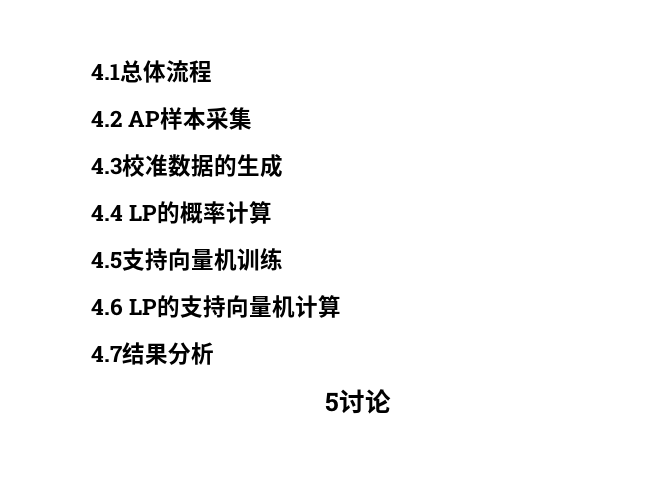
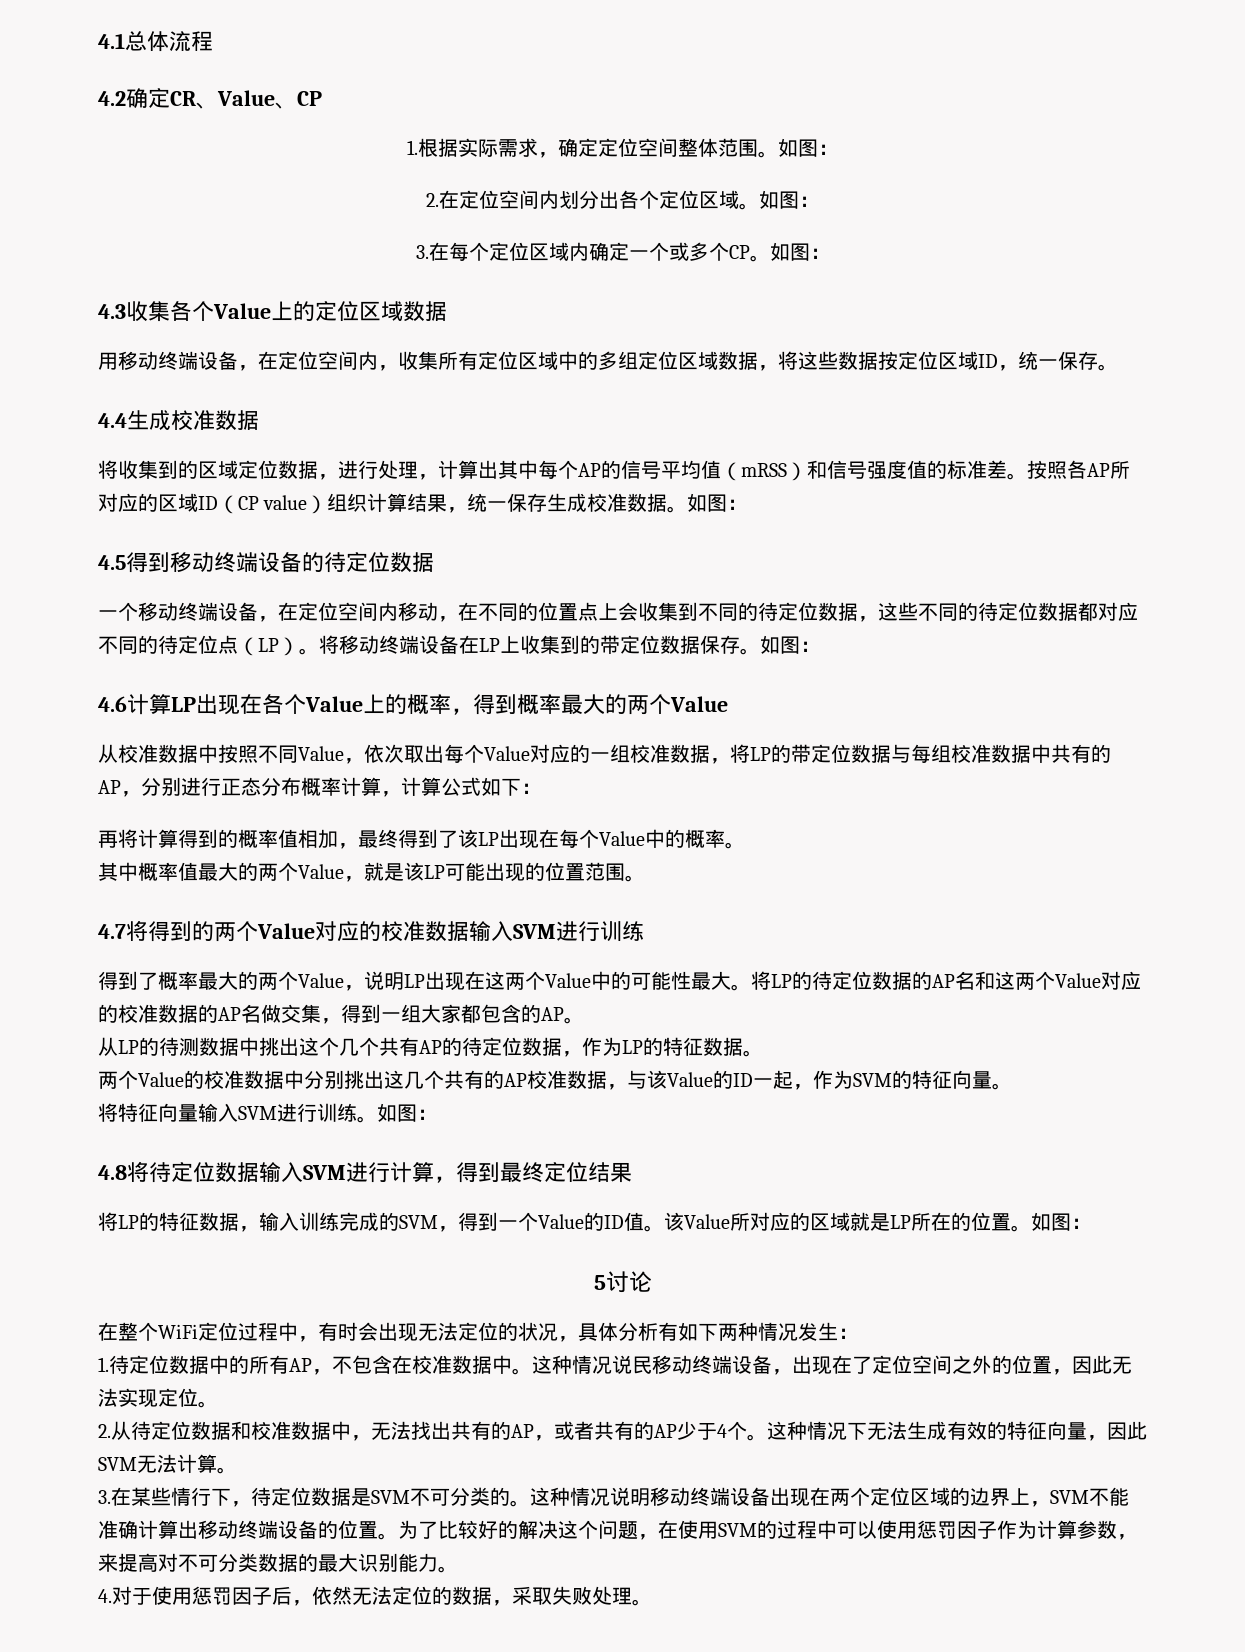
[128,107,253,130] [91,154,283,178] [91,201,273,224] [91,248,283,271] [91,295,342,318] [91,342,214,365] [325,389,391,414] AP样本采集 // 4.3校准数据的生成 // 4.4 LP的概率计算 // 4.5支持向量机训练 // 4.6 LP的支持向量机计算 // 4.7结果分析 // 5讨论 -> [126,88,322,109] [407,138,838,158] [426,190,819,210] [415,242,830,262] [98,301,447,322] [98,351,1118,371] [98,410,259,431] [98,460,1130,481] [98,493,748,514] [98,552,434,573] [98,602,1138,622] [98,635,820,656] [98,694,728,715] [98,744,1111,764] [98,777,541,797] [98,829,745,849] [98,862,645,882] [98,920,644,942] [98,971,1141,991] [98,1004,584,1024] [98,1037,763,1057] [98,1070,1012,1090] [98,1103,437,1123] [98,1161,632,1183] [98,1212,1091,1232] [593,1271,652,1293] [98,1322,858,1342] [98,1355,1132,1375] [98,1388,218,1408] [98,1421,1147,1441] [98,1454,237,1474] [98,1487,1129,1507] [98,1520,1137,1540] [98,1553,458,1573] [98,1586,652,1606] 确定CR、Value、CP // 1.根据实际需求，确定定位空间整体范围。如图： // 2.在定位空间内划分出各个定位区域。如图： // 3.在每个定位区域内确定一个或多个CP。如图： // 4.3收集各个Value上的定位区域数据 // 用移动终端设备，在定位空间内，收集所有定位区域中的多组定位区域数据，将这些数据按定位区域ID，统一保存。 // 4.4生成校准数据 // 将收集到的区域定位数据，进行处理，计算出其中每个AP的信号平均值（mRSS）和信号强度值的标准差。按照各AP所对应的区域ID（CP value）组织计算结果，统一保存生成校准数据。如图： // 4.5得到移动终端设备的待定位数据 // 一个移动终端设备，在定位空间内移动，在不同的位置点上会收集到不同的待定位数据，这些不同的待定位数据都对应不同的待定位点（LP）。将移动终端设备在LP上收集到的带定位数据保存。如图： // 4.6计算LP出现在各个Value上的概率，得到概率最大的两个Value // 从校准数据中按照不同Value，依次取出每个Value对应的一组校准数据，将LP的带定位数据与每组校准数据中共有的AP，分别进行正态分布概率计算，计算公式如下： // 再将计算得到的概率值相加，最终得到了该LP出现在每个Value中的概率。 // 其中概率值最大的两个Value，就是该LP可能出现的位置范围。 // 4.7将得到的两个Value对应的校准数据输入SVM进行训练 // 得到了概率最大的两个Value，说明LP出现在这两个Value中的可能性最大。将LP的待定位数据的AP名和这两个Value对应的校准数据的AP名做交集，得到一组大家都包含的AP。 // 从LP的待测数据中挑出这个几个共有AP的待定位数据，作为LP的特征数据。 // 两个Value的校准数据中分别挑出这几个共有的AP校准数据，与该Value的ID一起，作为SVM的特征向量。 // 将特征向量输入SVM进行训练。如图： // 4.8将待定位数据输入SVM进行计算，得到最终定位结果 // 将LP的特征数据，输入训练完成的SVM，得到一个Value的ID值。该Value所对应的区域就是LP所在的位置。如图： // 5讨论 // 在整个WiFi定位过程中，有时会出现无法定位的状况，具体分析有如下两种情况发生： // 1.待定位数据中的所有AP，不包含在校准数据中。这种情况说民移动终端设备，出现在了定位空间之外的位置，因此无法实现定位。 // 2.从待定位数据和校准数据中，无法找出共有的AP，或者共有的AP少于4个。这种情况下无法生成有效的特征向量，因此SVM无法计算。 // 3.在某些情行下，待定位数据是SVM不可分类的。这种情况说明移动终端设备出现在两个定位区域的边界上，SVM不能准确计算出移动终端设备的位置。为了比较好的解决这个问题，在使用SVM的过程中可以使用惩罚因子作为计算参数，来提高对不可分类数据的最大识别能力。 // 4.对于使用惩罚因子后，依然无法定位的数据，采取失败处理。

